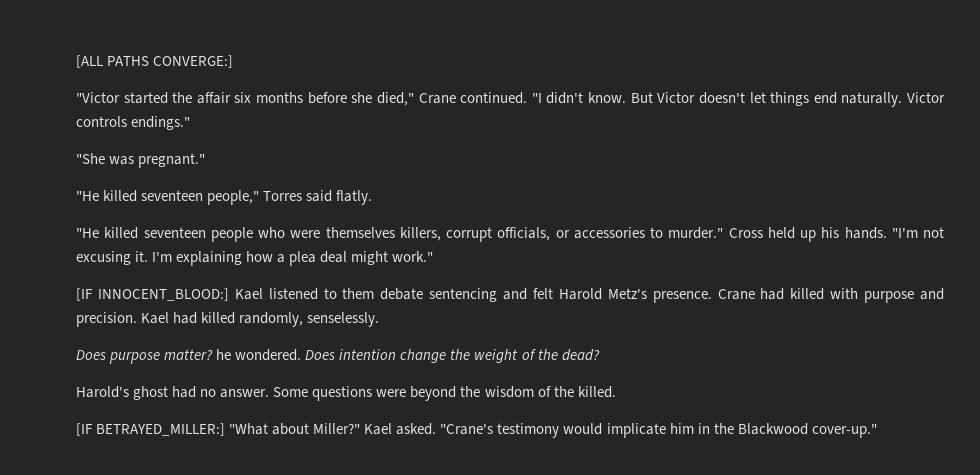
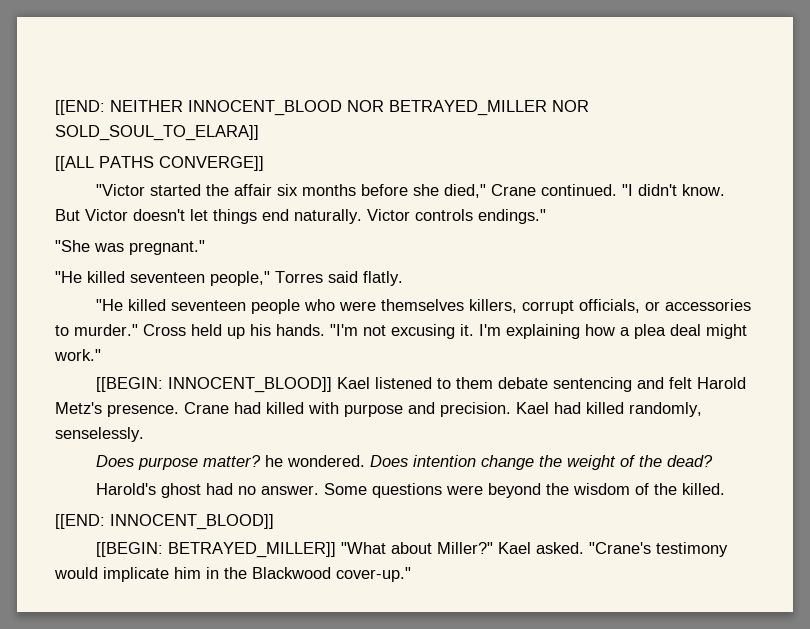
[76,55,234,68] [ALL PATHS CONVERGE:] -> [55,100,589,116] [55,125,259,141] [55,156,264,171] [[END: NEITHER INNOCENT_BLOOD NOR BETRAYED_MILLER NOR SOLD_SOUL_TO_ELARA]] // [[ALL PATHS CONVERGE]]
[76,288,229,301] [IF INNOCENT_BLOOD:] -> [96,377,333,393] [[BEGIN: INNOCENT_BLOOD]]
[76,423,226,436] [IF BETRAYED_MILLER:] -> [55,514,274,530] [96,542,337,558] [[END: INNOCENT_BLOOD]] // [[BEGIN: BETRAYED_MILLER]]

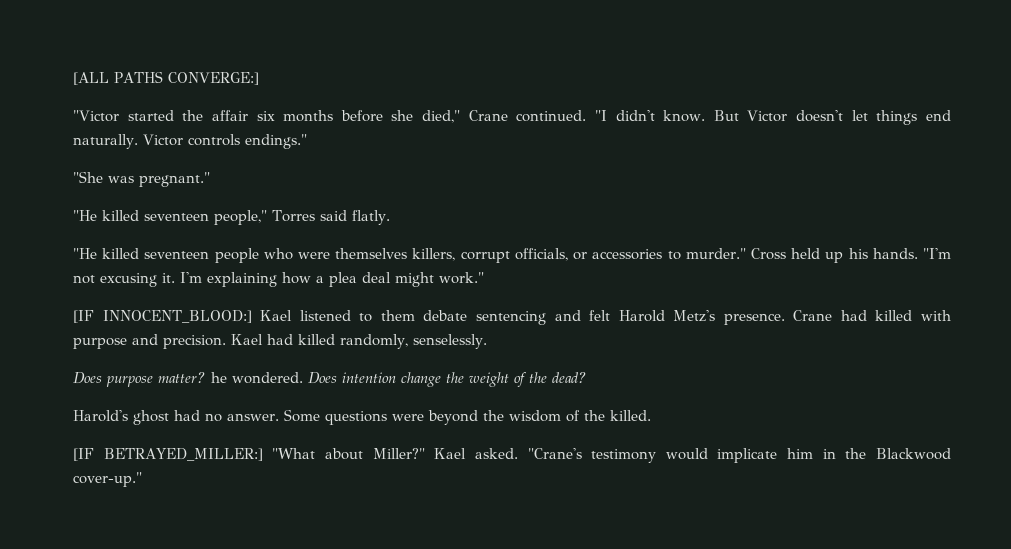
[55,100,589,116] [55,125,259,141] [55,156,264,171] [[END: NEITHER INNOCENT_BLOOD NOR BETRAYED_MILLER NOR SOLD_SOUL_TO_ELARA]] // [[ALL PATHS CONVERGE]] -> [73,71,259,85] [ALL PATHS CONVERGE:]
[96,377,333,393] [[BEGIN: INNOCENT_BLOOD]] -> [73,310,252,323] [IF INNOCENT_BLOOD:]
[55,514,274,530] [96,542,337,558] [[END: INNOCENT_BLOOD]] // [[BEGIN: BETRAYED_MILLER]] -> [73,448,263,461] [IF BETRAYED_MILLER:]

